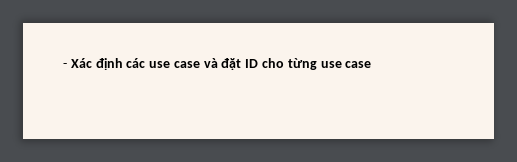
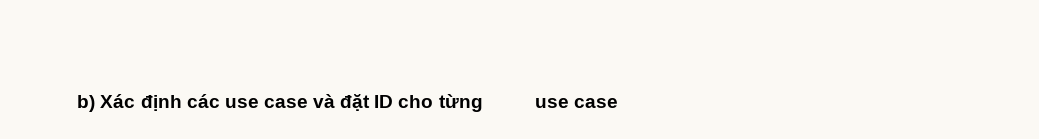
[63,63,67,68] - -> [77,95,96,112] b)

